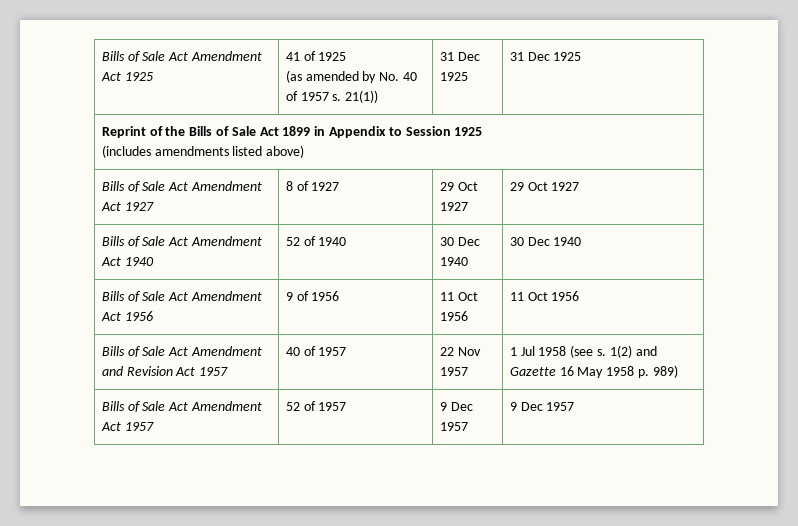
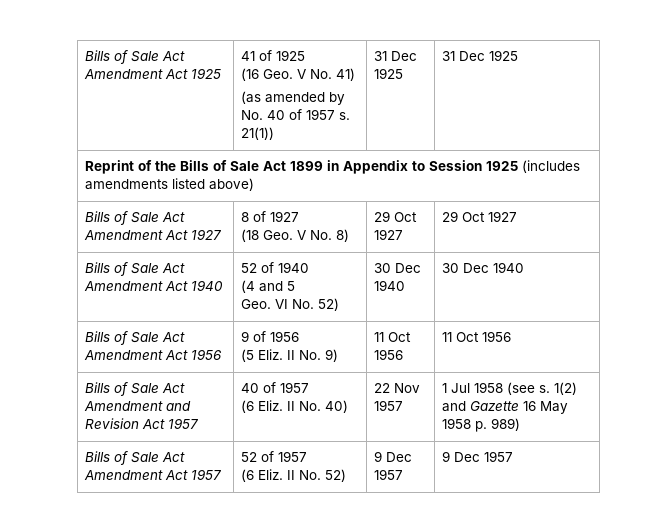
(347, 56) none -> [240,68,355,81] // (16 Geo. V No. 41)
(483, 131) // -> (518, 166) none
(340, 186) none -> [240,229,349,242] // (18 Geo. V No. 8)
(347, 241) none -> [240,280,295,293] [240,298,339,311] // (4 and 5 // Geo. VI No. 52)
(340, 296) none -> [240,349,338,362] // (5 Eliz. II No. 9)
(347, 351) none -> [240,400,348,413] // (6 Eliz. II No. 40)
(347, 406) none -> [240,469,346,482] // (6 Eliz. II No. 52)

